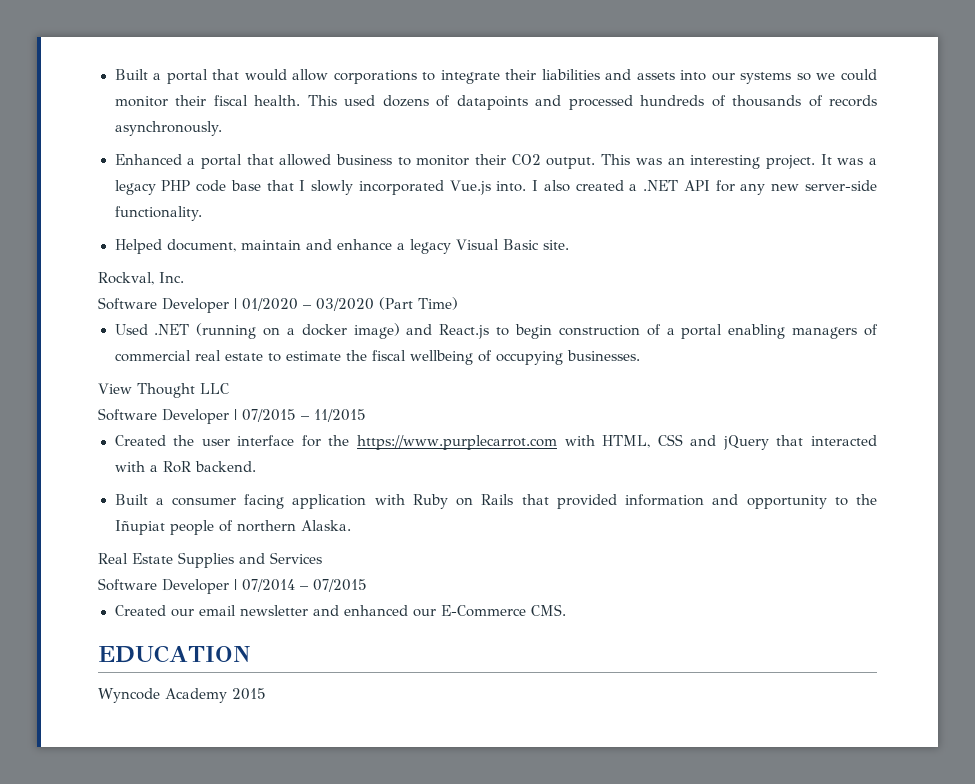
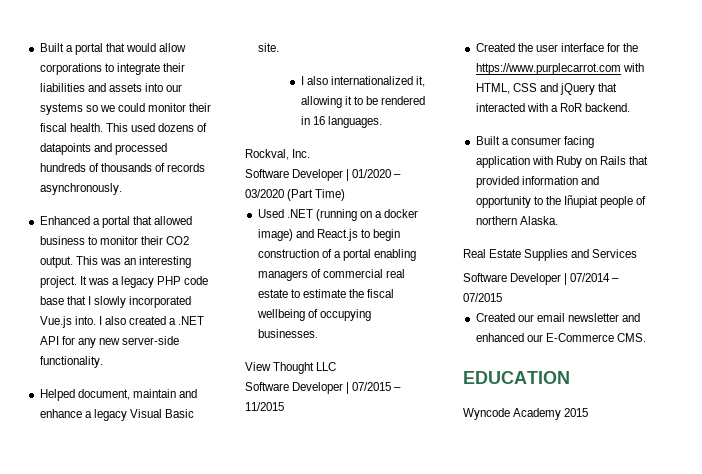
(569, 245) none -> [300,76,425,87] [300,96,426,108] [300,116,382,128] // I also internationalized it, allowing it to be rendered in 16 languages.

